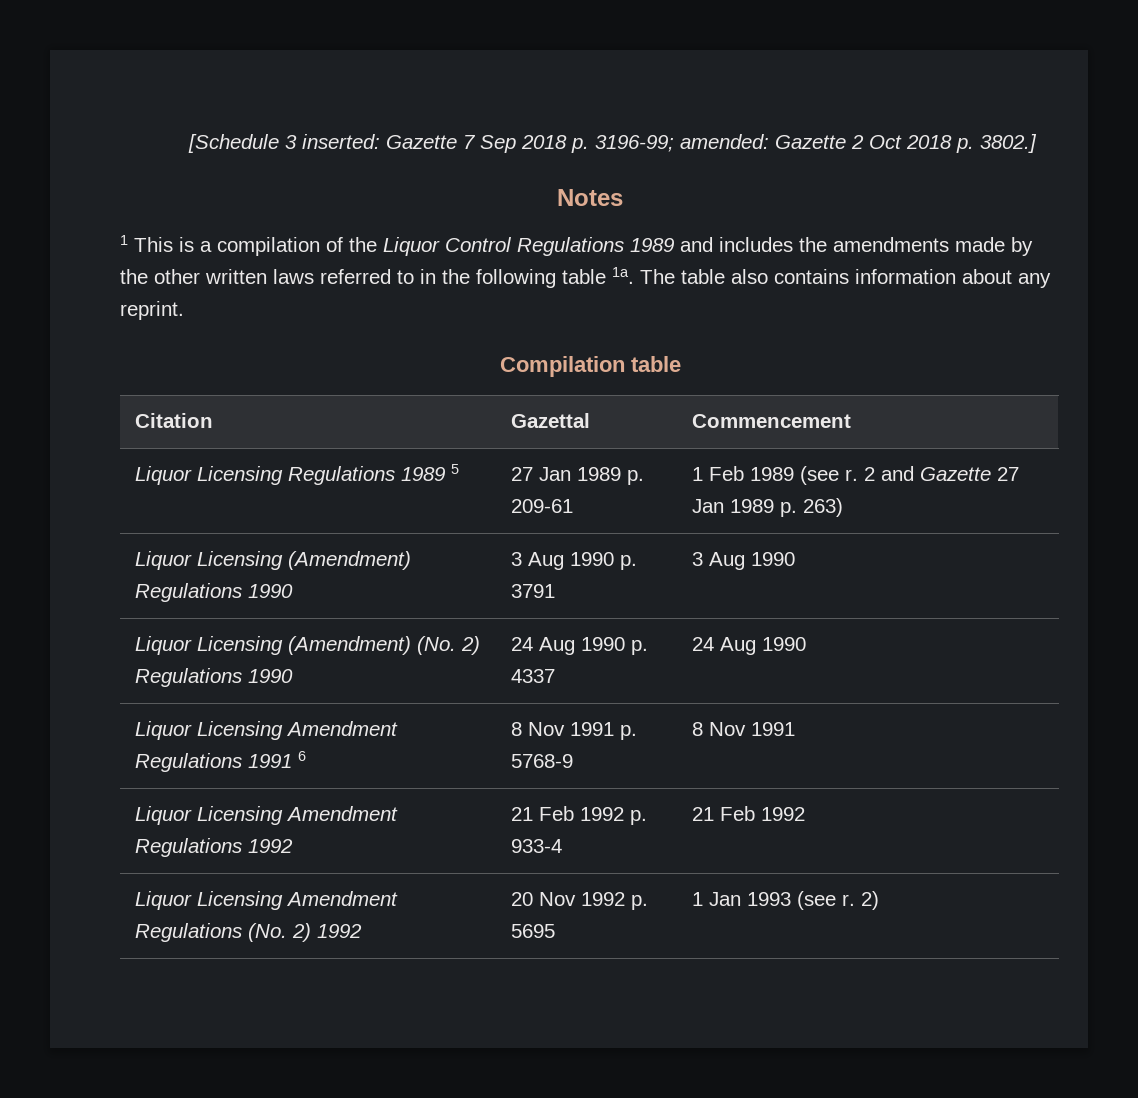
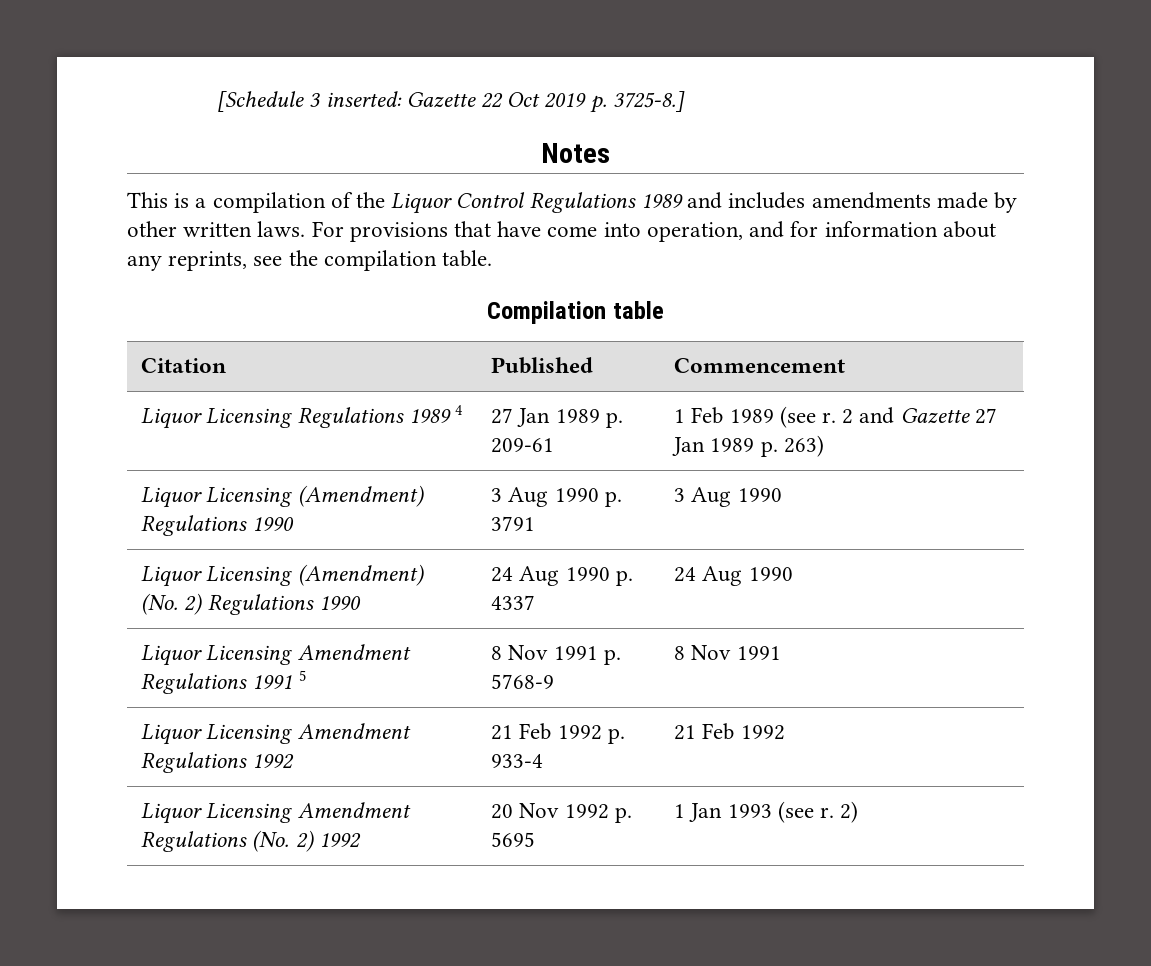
[463,134,1038,153] 7 Sep 2018 p. 3196-99; amended: Gazette 2 Oct 2018 p. 3802.] -> [480,91,685,113] 22 Oct 2019 p. 3725-8.]
[120,235,128,245] 1 -> (610, 153) none
[799,237,827,252] the -> (806, 200) none
[120,269,148,284] the -> (1017, 202) none
[273,267,1051,288] [120,301,184,320] laws referred to in the following table 1a. The table also contains information about any reprint. -> [257,221,996,242] [127,250,493,271] laws. For provisions that have come into operation, and for information about any reprints, see the compilation table.
[511,413,591,428] Gazettal -> [491,357,594,374] Published
[451,464,460,474] 5 -> [454,405,463,415] 4
[298,751,307,761] 6 -> [298,670,306,681] 5

